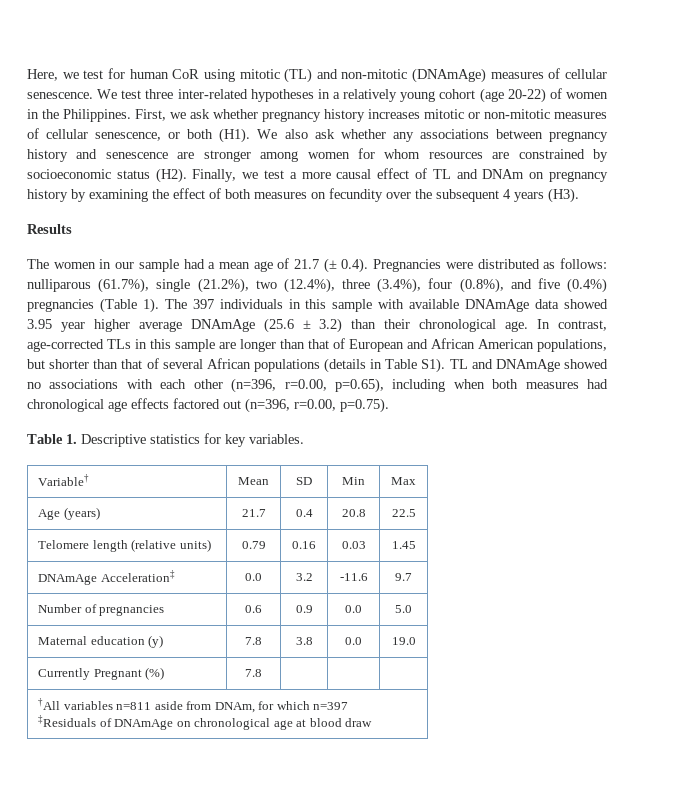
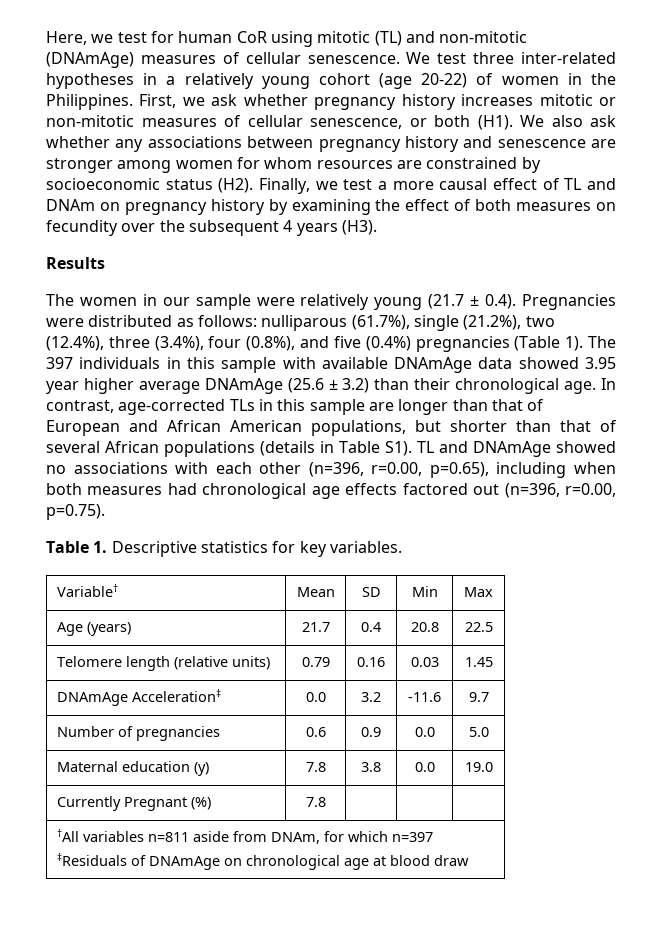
[183,258,337,273] had a mean age of 21.7 (± -> [256,294,480,310] were relatively young (21.7 ±

